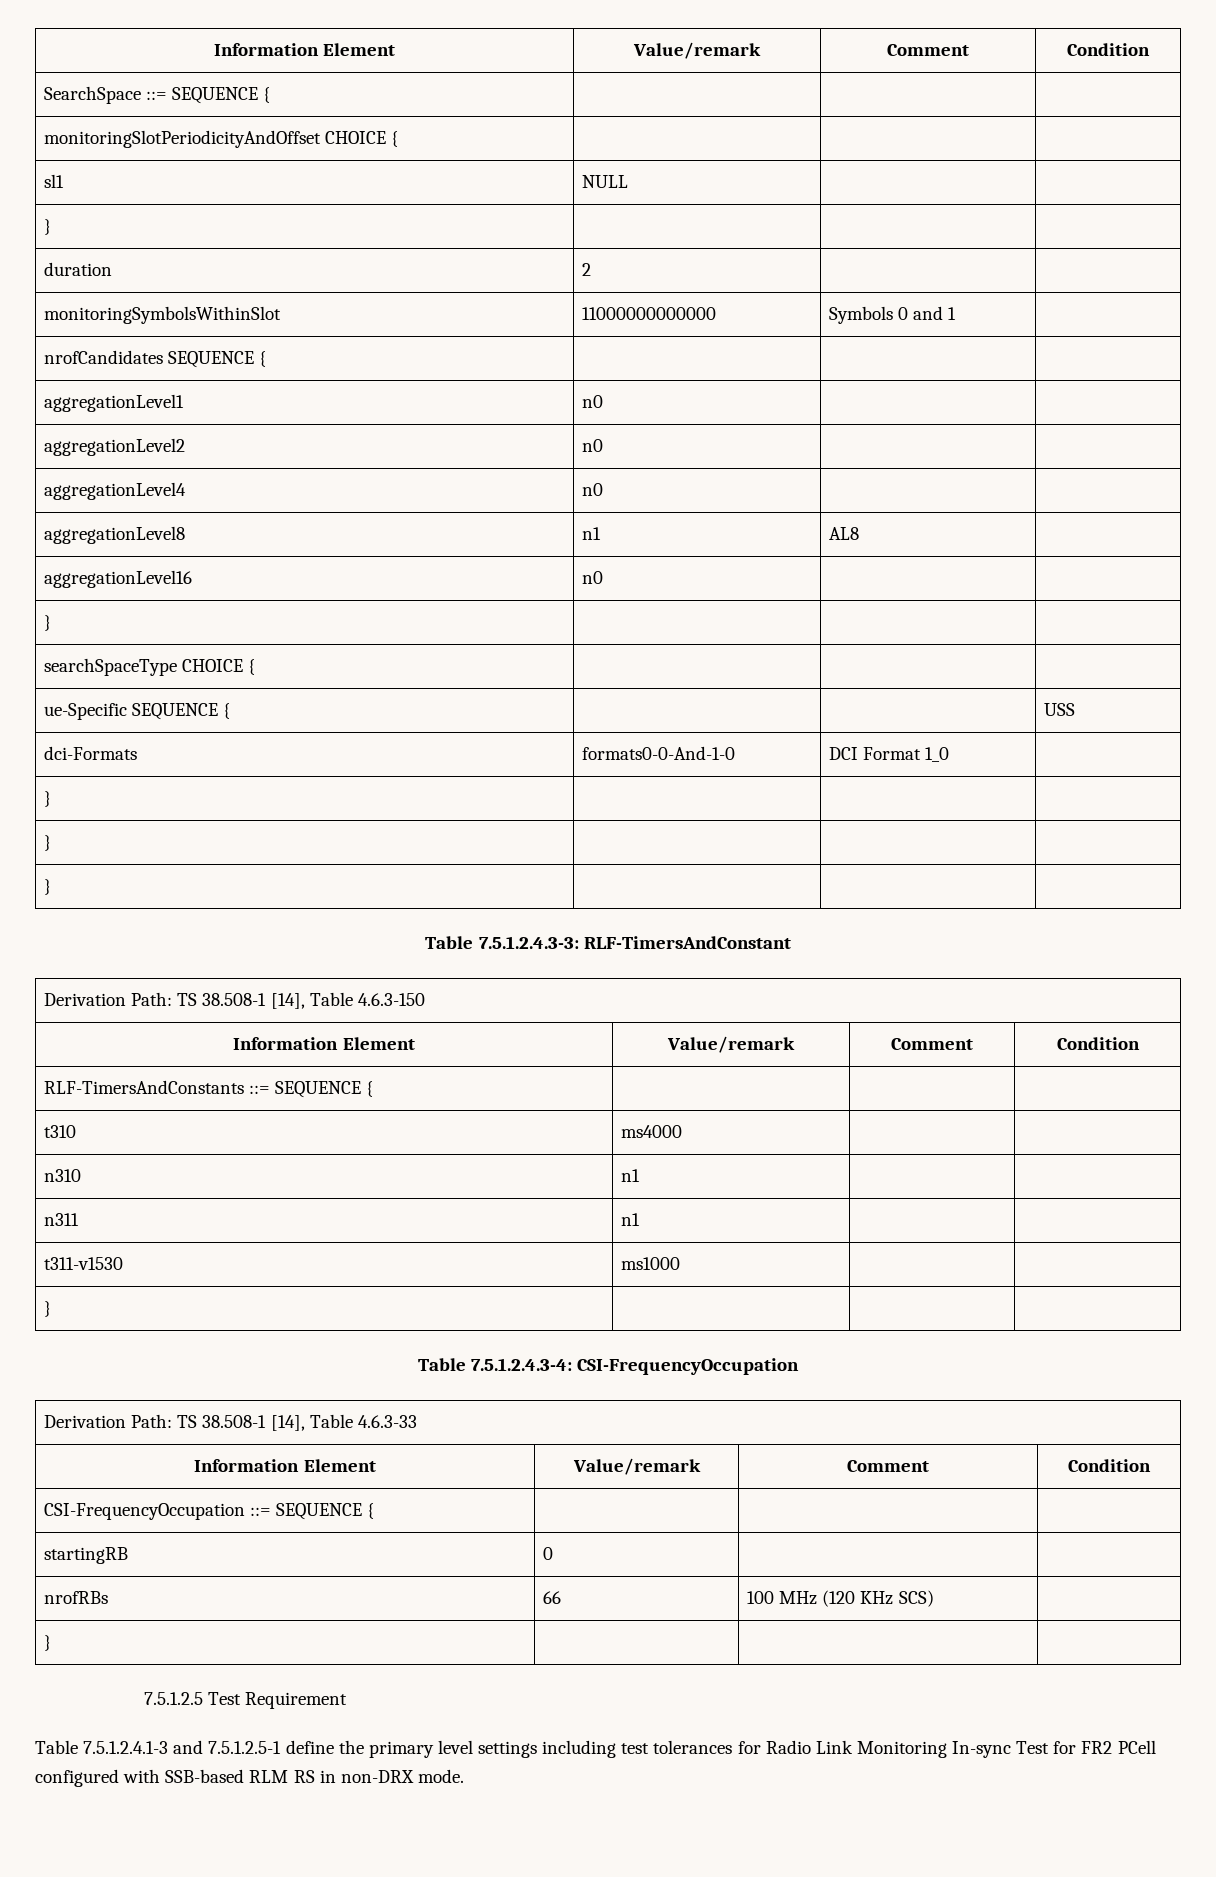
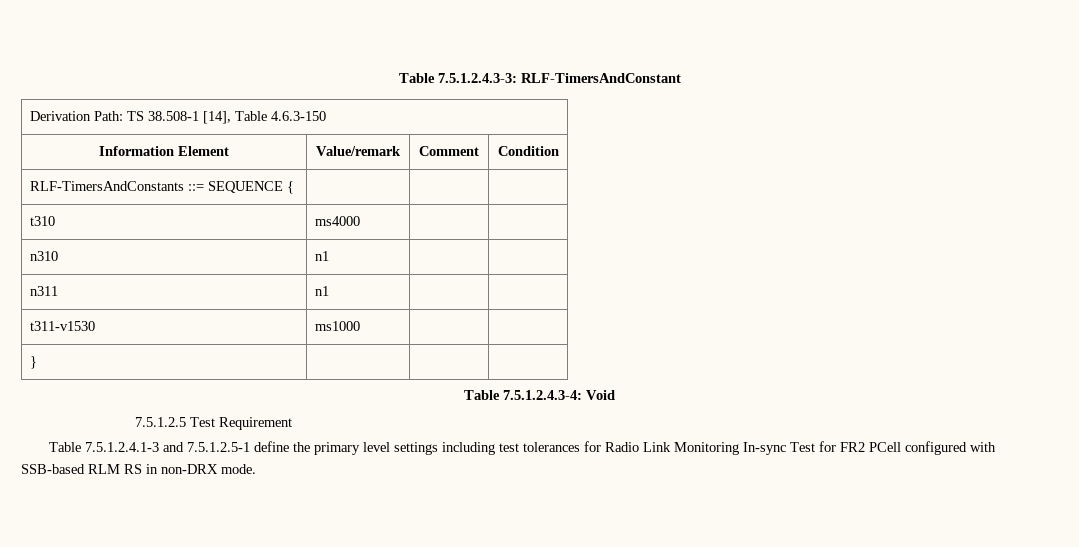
[213,43,396,56] [633,42,761,59] [887,44,969,56] [1067,43,1150,56] [44,86,271,104] [44,130,399,148] [44,174,65,188] [582,175,629,188] [44,219,52,235] [44,262,113,276] [582,263,592,276] [44,306,282,324] [582,307,717,320] [829,306,957,324] [44,350,267,368] [44,394,185,412] [582,395,604,408] [44,438,186,456] [582,439,604,452] [44,482,187,500] [582,483,604,496] [44,526,186,544] [582,527,602,540] [829,527,860,540] [44,570,193,588] [582,571,604,584] [44,615,52,631] [44,658,256,676] [44,703,231,720] [1044,703,1076,716] [44,746,138,760] [582,746,736,760] [829,747,950,762] [44,791,52,807] [44,835,52,851] [44,879,52,895] Information Element | Value/remark | Comment | Condition // SearchSpace ::= SEQUENCE { | | | // monitoringSlotPeriodicityAndOffset CHOICE { | | | // sl1 | NULL | | // } | | | // duration | 2 | | // monitoringSymbolsWithinSlot | 11000000000000 | Symbols 0 and 1 | // nrofCandidates SEQUENCE { | | | // aggregationLevel1 | n0 | | // aggregationLevel2 | n0 | | // aggregationLevel4 | n0 | | // aggregationLevel8 | n1 | AL8 | // aggregationLevel16 | n0 | | // } | | | // searchSpaceType CHOICE { | | | // ue-Specific SEQUENCE { | | | USS // dci-Formats | formats0-0-And-1-0 | DCI Format 1_0 | // } | | | // } | | | // } | | | // -> (398, 78) none
[577,1358,800,1375] [44,1414,417,1431] [194,1459,376,1472] [572,1458,701,1475] [847,1460,929,1472] [1068,1459,1151,1472] [44,1503,375,1520] [44,1547,129,1564] [543,1547,554,1560] [44,1591,109,1604] [543,1591,562,1604] [747,1590,934,1607] [44,1635,52,1651] CSI-FrequencyOccupation // Derivation Path: TS 38.508-1 [14], Table 4.6.3-33 // Information Element | Value/remark | Comment | Condition // CSI-FrequencyOccupation ::= SEQUENCE { | | | // startingRB | 0 | | // nrofRBs | 66 | 100 MHz (120 KHz SCS) | // } | | | -> [586,390,615,400] Void

